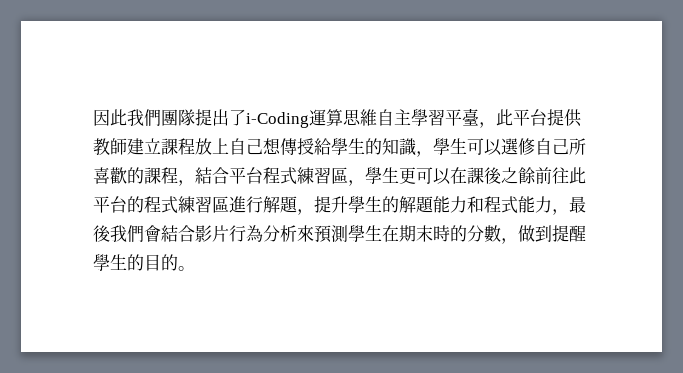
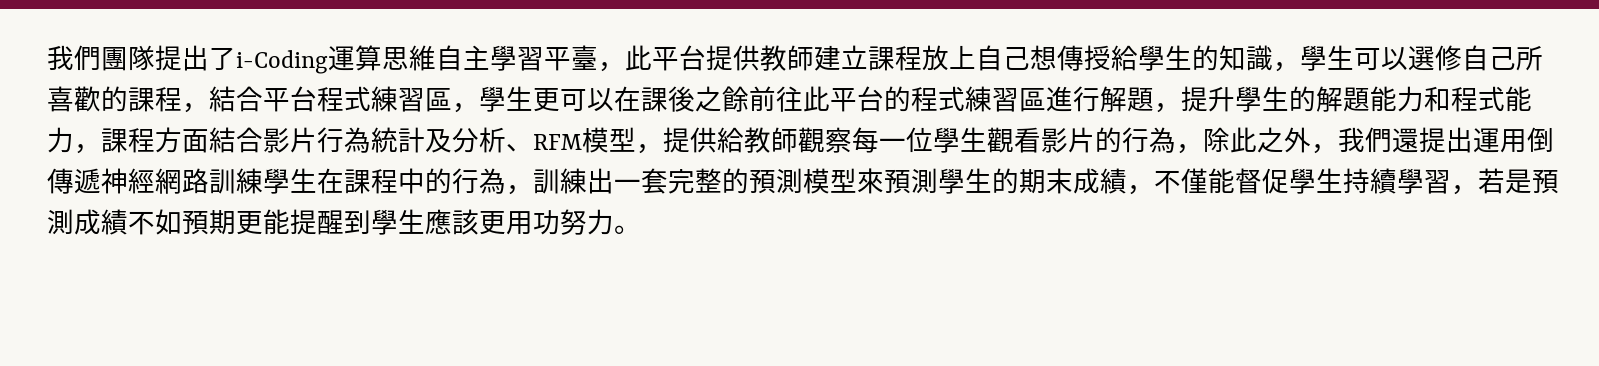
[93,109,127,126] 因此 -> (47, 58) none
[569,196,586,213] [93,225,161,242] 最後我們會 -> [101,127,209,153] 課程方面
[263,225,586,244] [93,254,178,271] 分析來預測學生在期末時的分數，做到提醒學生的目的 -> [371,127,1554,154] [47,168,1559,195] [47,209,614,235] 統計及分析、RFM模型，提供給教師觀察每一位學生觀看影片的行為，除此之外，我們還提出運用倒傳遞神經網路訓練學生在課程中的行為，訓練出一套完整的預測模型來預測學生的期末成績，不僅能督促學生持續學習，若是預測成績不如預期更能提醒到學生應該更用功努力

